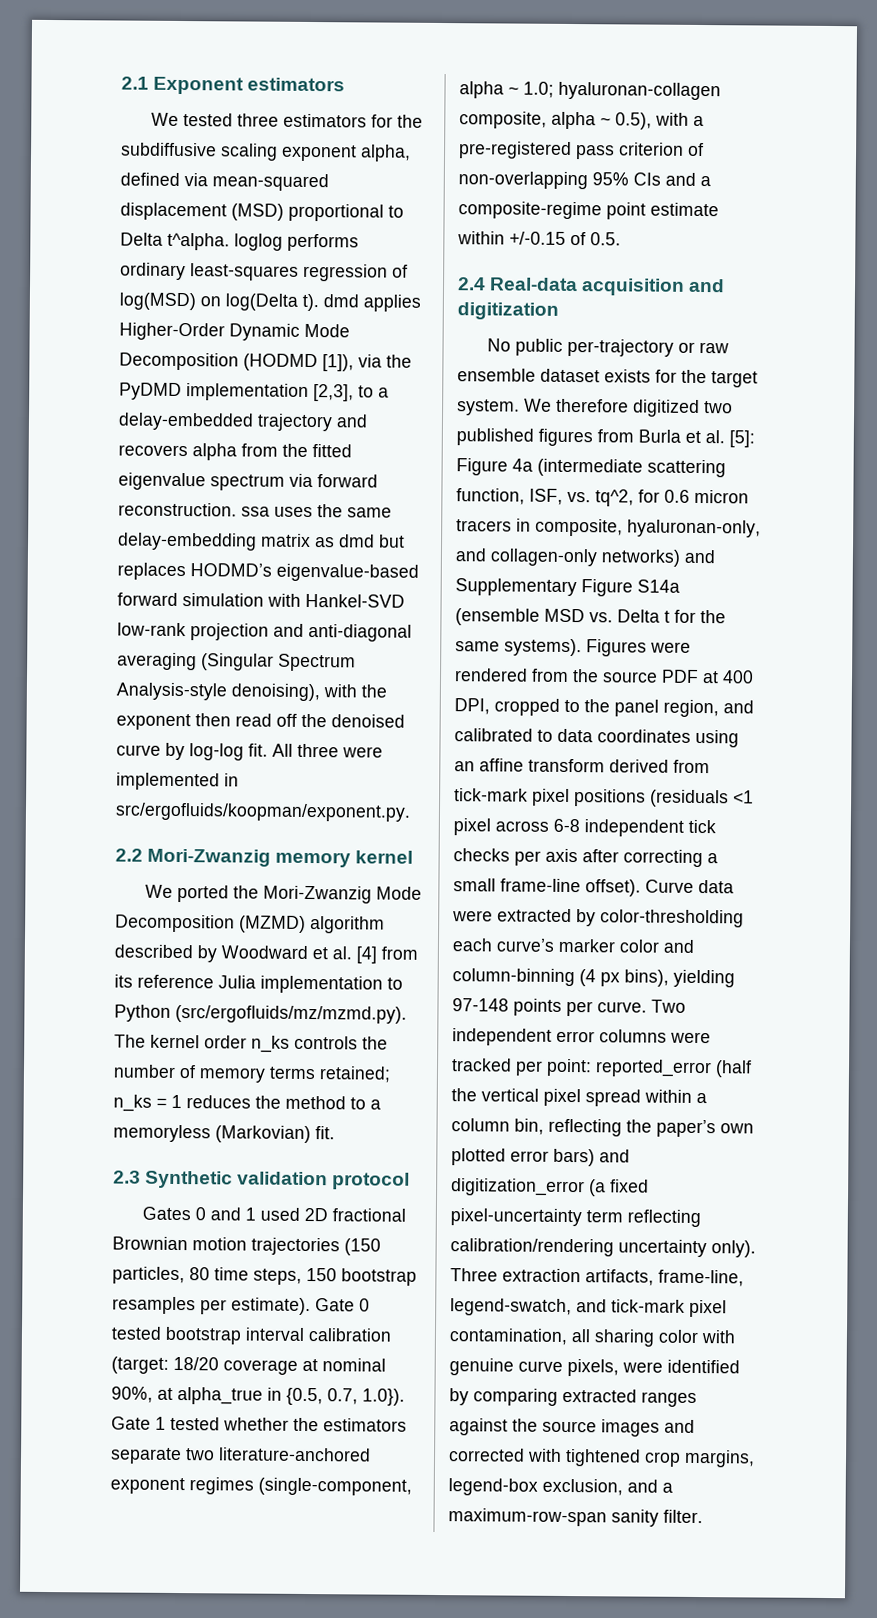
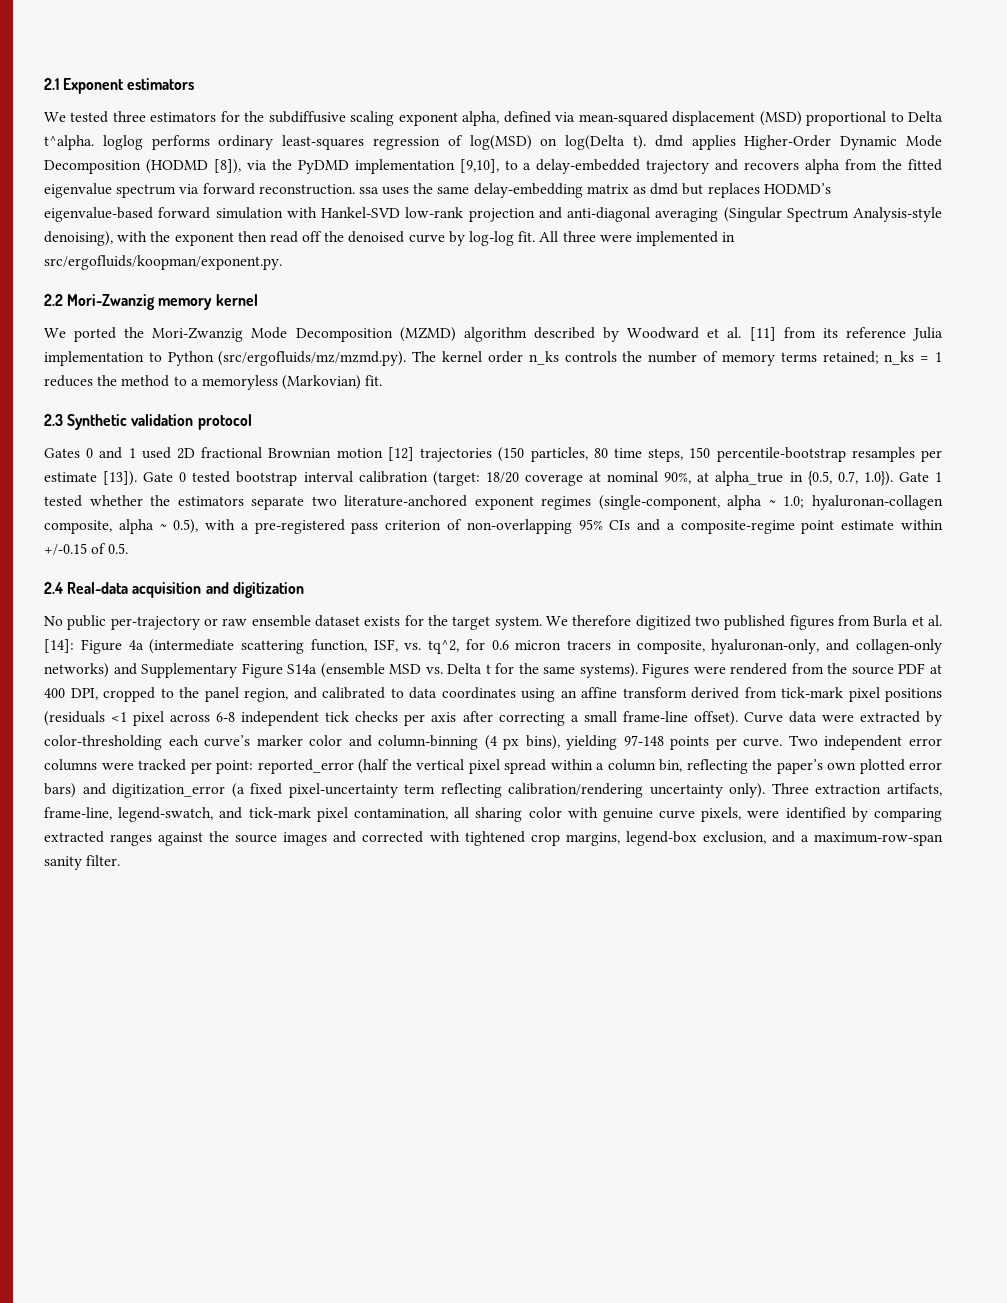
[322,354,354,372] [1]), -> [213,159,241,174] [8]),
[313,384,354,402] [2,3], -> [459,159,499,173] [9,10],
[356,946,377,964] [4] -> [749,327,776,341] [11]
(247, 1244) none -> [387,447,414,461] [12]
[341,1268,417,1286] bootstrap -> [716,447,846,462] percentile-bootstrap
[231,1297,311,1316] estimate). -> [44,471,138,486] estimate [13]).
[729,430,755,448] [5]: -> [44,639,74,653] [14]:

